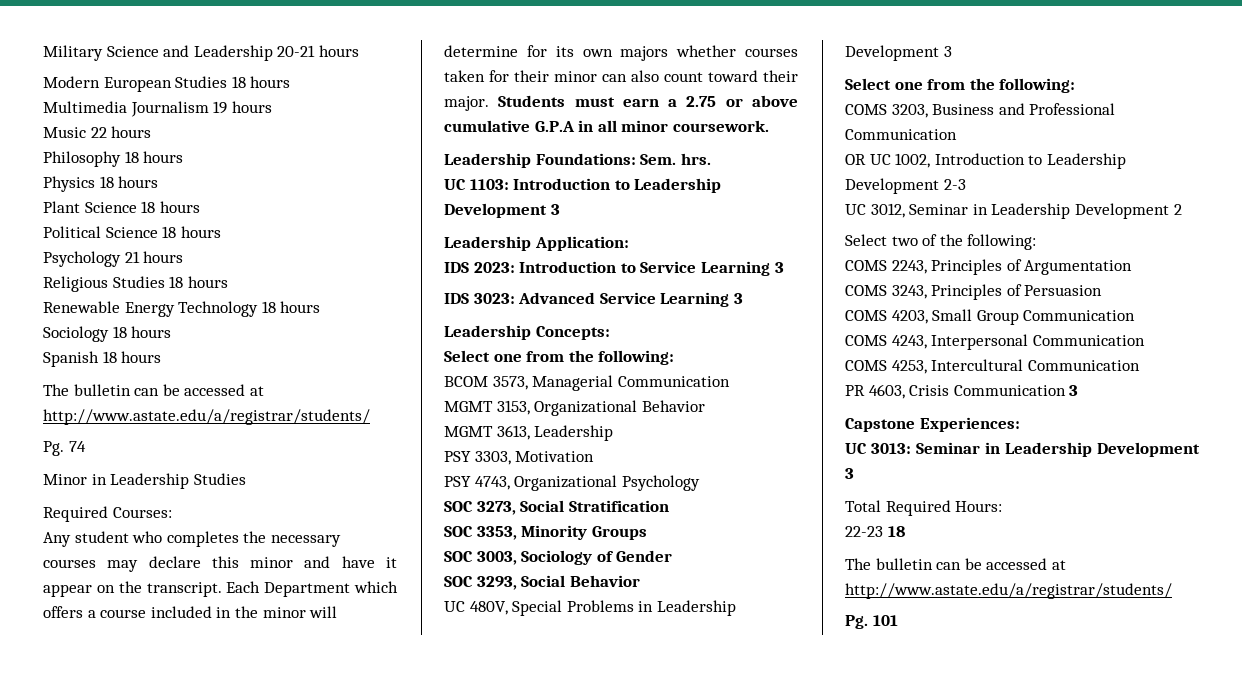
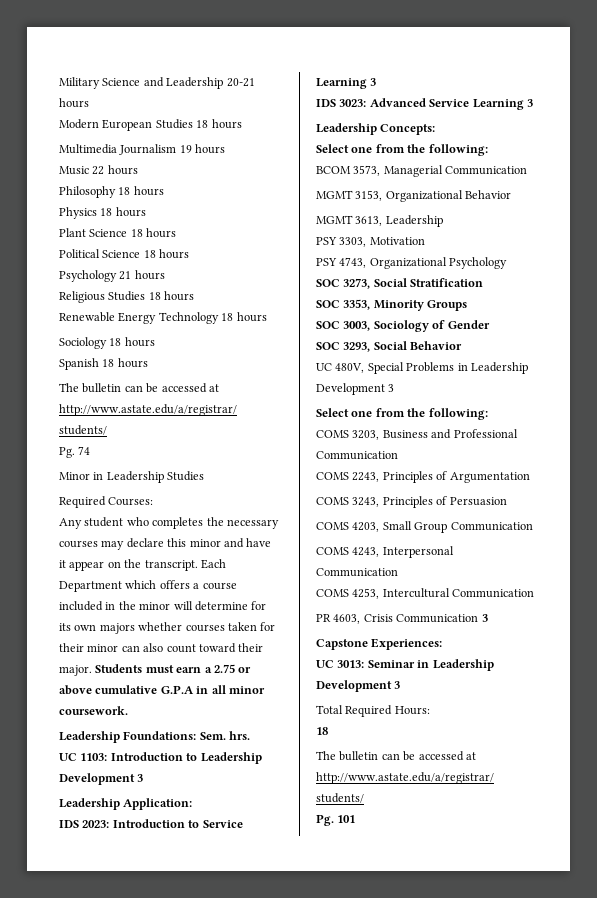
[845,153,1126,169] [845,178,966,194] [845,203,1182,219] [845,234,1037,250] // OR UC 1002, Introduction to Leadership Development 2-3 // UC 3012, Seminar in Leadership Development 2 // Select two of the following: -> (398, 455) none
[845,526,883,537] 22-23 -> (430, 710) none

